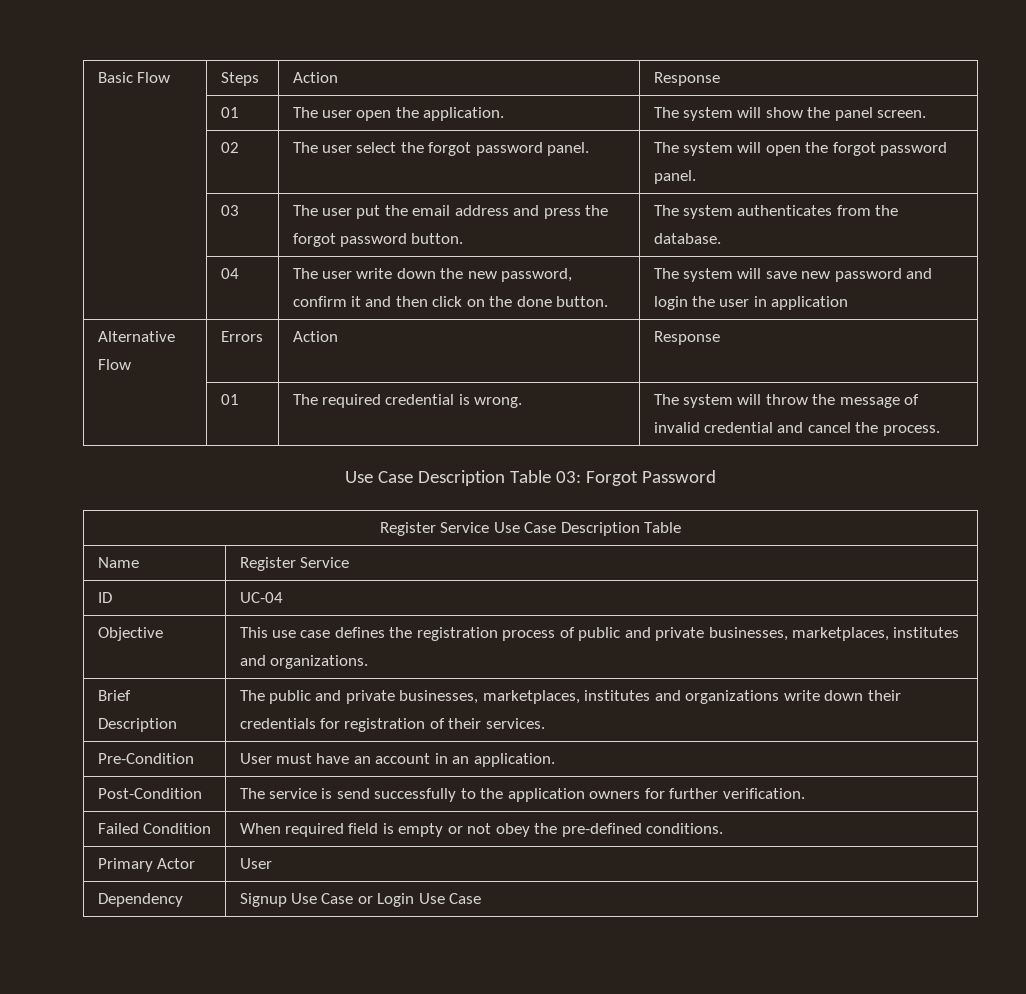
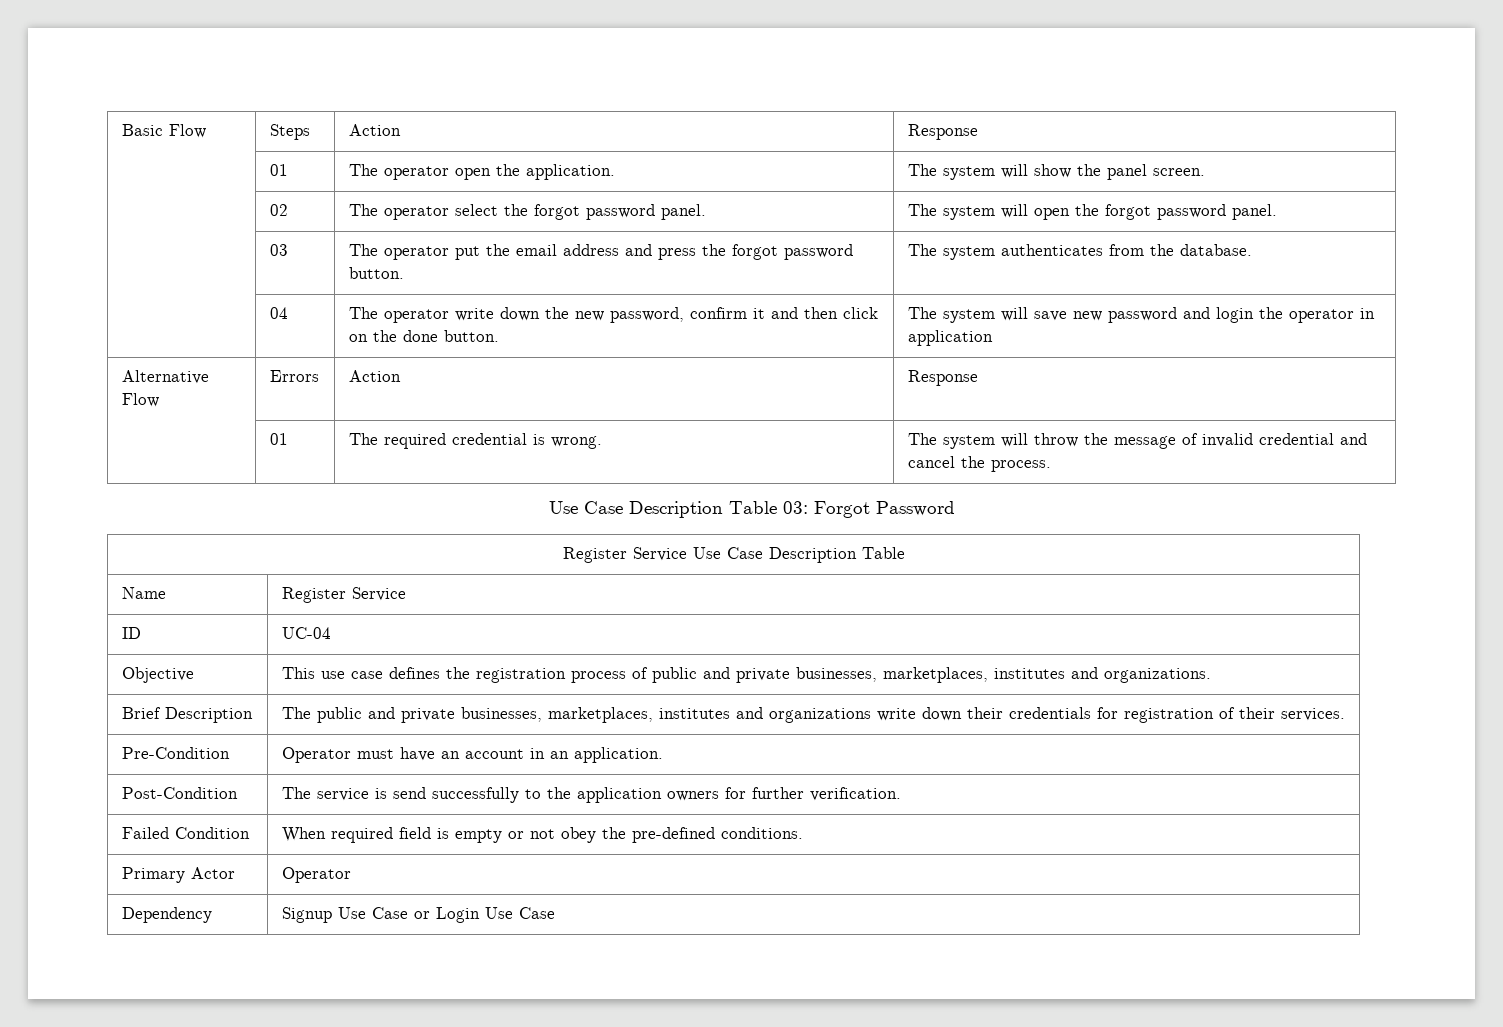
[321,110,352,118] user -> [383,166,449,180] operator
[321,145,352,153] user -> [383,206,449,220] operator
[321,208,352,216] user -> [383,246,449,260] operator
[321,271,352,279] user -> [383,309,449,323] operator
[719,299,750,307] user -> [1288,309,1354,323] operator
[239,753,272,764] User -> [281,747,351,763] Operator
[239,858,272,869] User -> [281,867,351,883] Operator

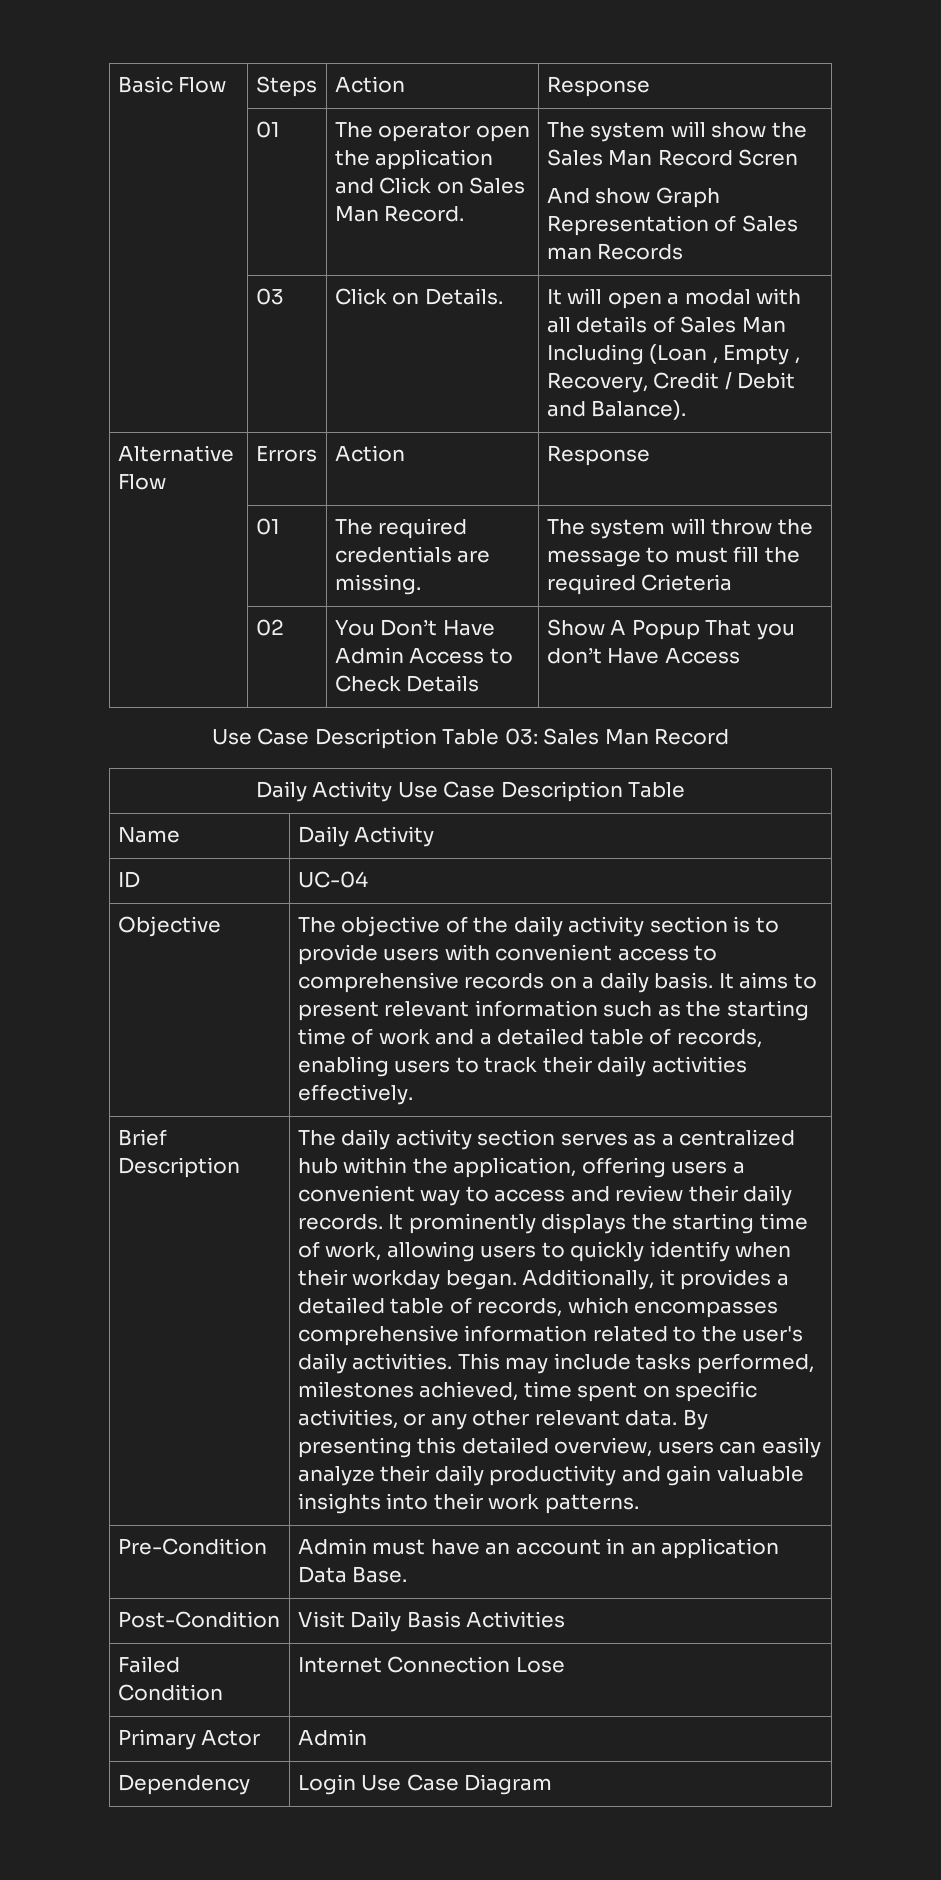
[525,164,615,180] application. -> [375,149,494,170] [334,177,526,194] [334,205,465,222] application and Click on Sales Man Record.
[1106,164,1205,180] [269,204,288,216] [348,204,706,220] [907,204,1277,220] [269,244,288,256] [348,244,853,260] [348,267,404,279] [907,244,1252,260] [269,307,288,319] [348,307,878,323] [348,330,499,342] [907,307,1375,323] [907,330,993,346] panel screen. // | 02 | The operator select the forgot password panel. | The system will open the forgot password panel. // | 03 | The operator put the email address and press the forgot password button. | The system authenticates from the database. // | 04 | The operator write down the new password, confirm it and then click on the done button. | The system will save new password and login the operator in application -> [546,149,799,166] [546,187,720,208] [546,215,798,236] [546,243,684,260] [255,288,284,305] [334,288,503,305] [546,288,802,309] [546,316,786,333] [546,344,800,365] [546,372,796,393] [546,400,687,420] Sales Man Record Scren // And show Graph Representation of Sales man Records // | 03 | Click on Details. | It will open a modal with all details of Sales Man Including (Loan , Empty , Recovery, Credit / Debit and Balance).
[451,433,602,449] credential is wrong. -> [334,546,491,563] [334,574,421,595] credentials are missing.
[1181,433,1367,447] [907,456,1051,472] of invalid credential and cancel the process. -> [646,546,800,563] [546,574,733,595] [255,619,284,636] [334,619,495,636] [334,647,513,664] [334,675,480,692] [546,619,795,640] [546,647,740,664] to must fill the required Crieteria // | 02 | You Don’t Have Admin Access to Check Details | Show A Popup That you don’t Have Access
[813,501,955,518] [562,547,687,563] Forgot Password // Register Service -> [543,728,730,745] [255,781,393,802] Sales Man Record // Daily Activity
[281,587,406,603] Register Service -> [297,826,435,847] Daily Activity
[281,667,1211,683] [121,707,253,723] [281,707,1345,723] This use case defines the registration process of public and private businesses, marketplaces, institutes and organizations. // Brief Description | The public and private businesses, marketplaces, institutes and organizations write down their credentials for registration of their services. -> [297,916,779,937] [297,944,718,965] [297,972,817,993] [297,1000,809,1021] [297,1028,762,1048] [297,1056,747,1077] [297,1084,413,1105] [117,1129,167,1146] [117,1157,240,1178] [297,1129,796,1150] [297,1157,745,1178] [297,1185,793,1206] [297,1213,808,1234] [297,1241,792,1262] [297,1269,789,1290] [297,1297,779,1318] [297,1325,804,1346] [297,1353,814,1374] [297,1381,758,1402] [297,1409,708,1430] [297,1437,821,1458] [297,1465,804,1486] [297,1493,639,1514] The objective of the daily activity section is to provide users with convenient access to comprehensive records on a daily basis. It aims to present relevant information such as the starting time of work and a detailed table of records, enabling users to track their daily activities effectively. // Brief Description | The daily activity section serves as a centralized hub within the application, offering users a convenient way to access and review their daily records. It prominently displays the starting time of work, allowing users to quickly identify when their workday began. Additionally, it provides a detailed table of records, which encompasses comprehensive information related to the user's daily activities. This may include tasks performed, milestones achieved, time spent on specific activities, or any other relevant data. By presenting this detailed overview, users can easily analyze their daily productivity and gain valuable insights into their work patterns.
[281,747,351,763] Operator -> [297,1538,367,1555] Admin
[573,747,663,763] [121,787,238,799] [281,787,901,803] [121,827,250,839] [281,827,803,843] application. // Post-Condition | The service is send successfully to the application owners for further verification. // Failed Condition | When required field is empty or not obey the pre-defined conditions. -> [661,1538,780,1559] [297,1566,408,1583] [117,1611,280,1628] [297,1611,566,1632] [117,1656,180,1673] [117,1684,223,1701] [297,1656,565,1673] application Data Base. // Post-Condition | Visit Daily Basis Activities // Failed Condition | Internet Connection Lose
[281,867,351,883] Operator -> [297,1729,367,1746] Admin
[281,907,430,923] Signup Use Case or -> (250, 1784) none
(555, 913) none -> [464,1774,553,1795] Diagram

